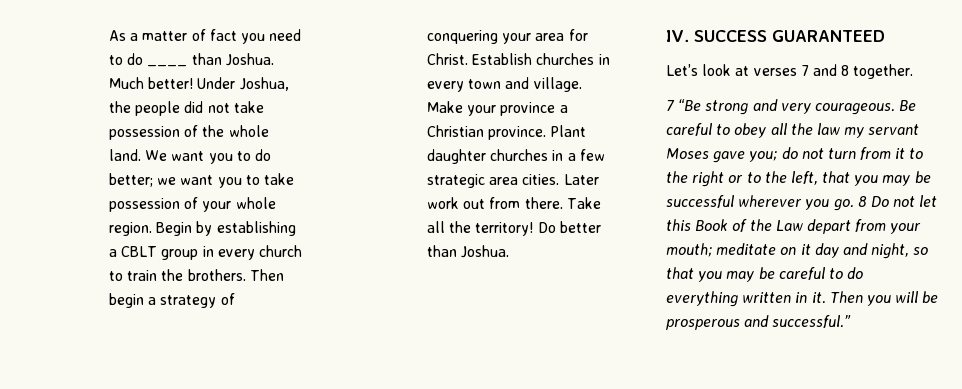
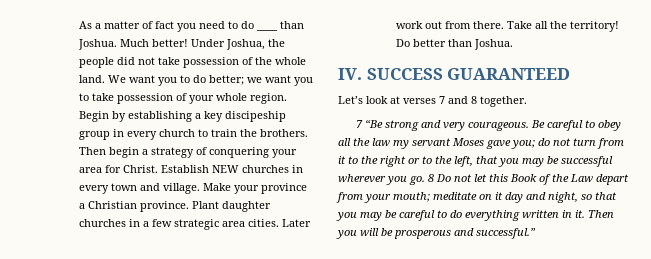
[121,246,158,257] CBLT -> [203,111,286,122] key discipeship
(533, 59) none -> [211,165,239,173] NEW

